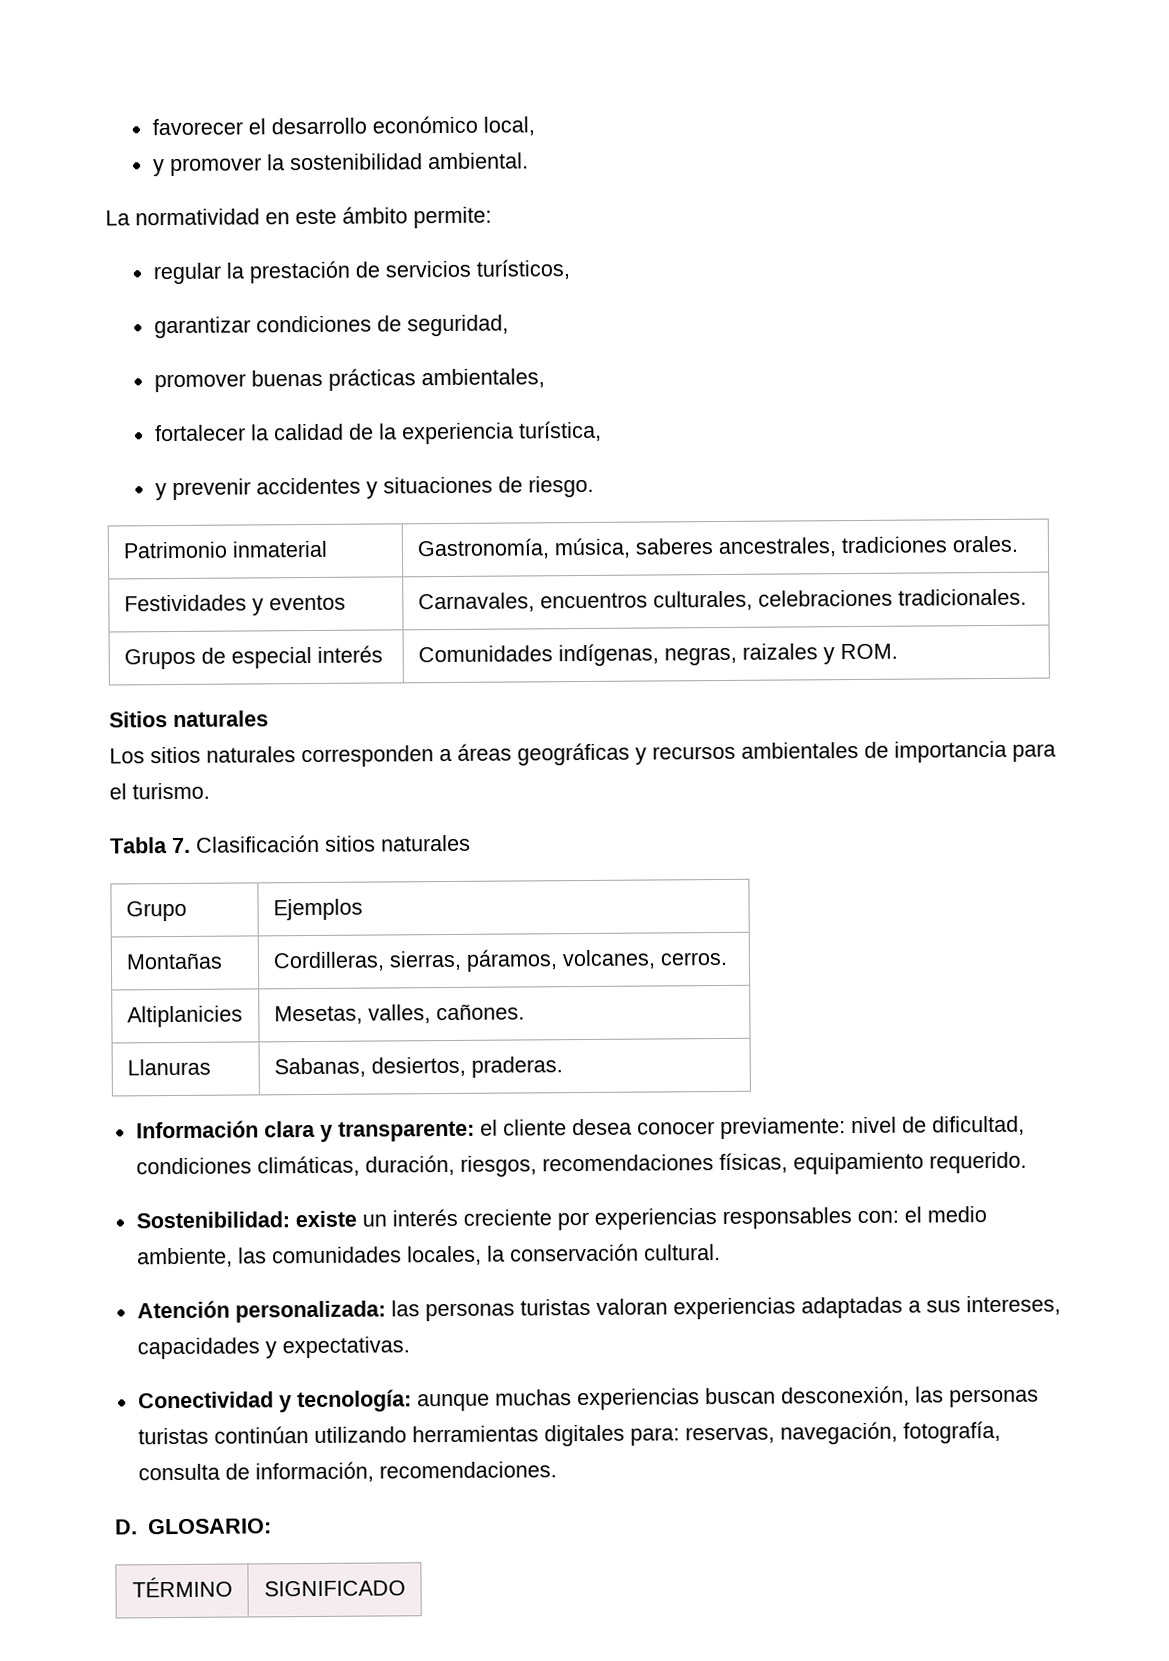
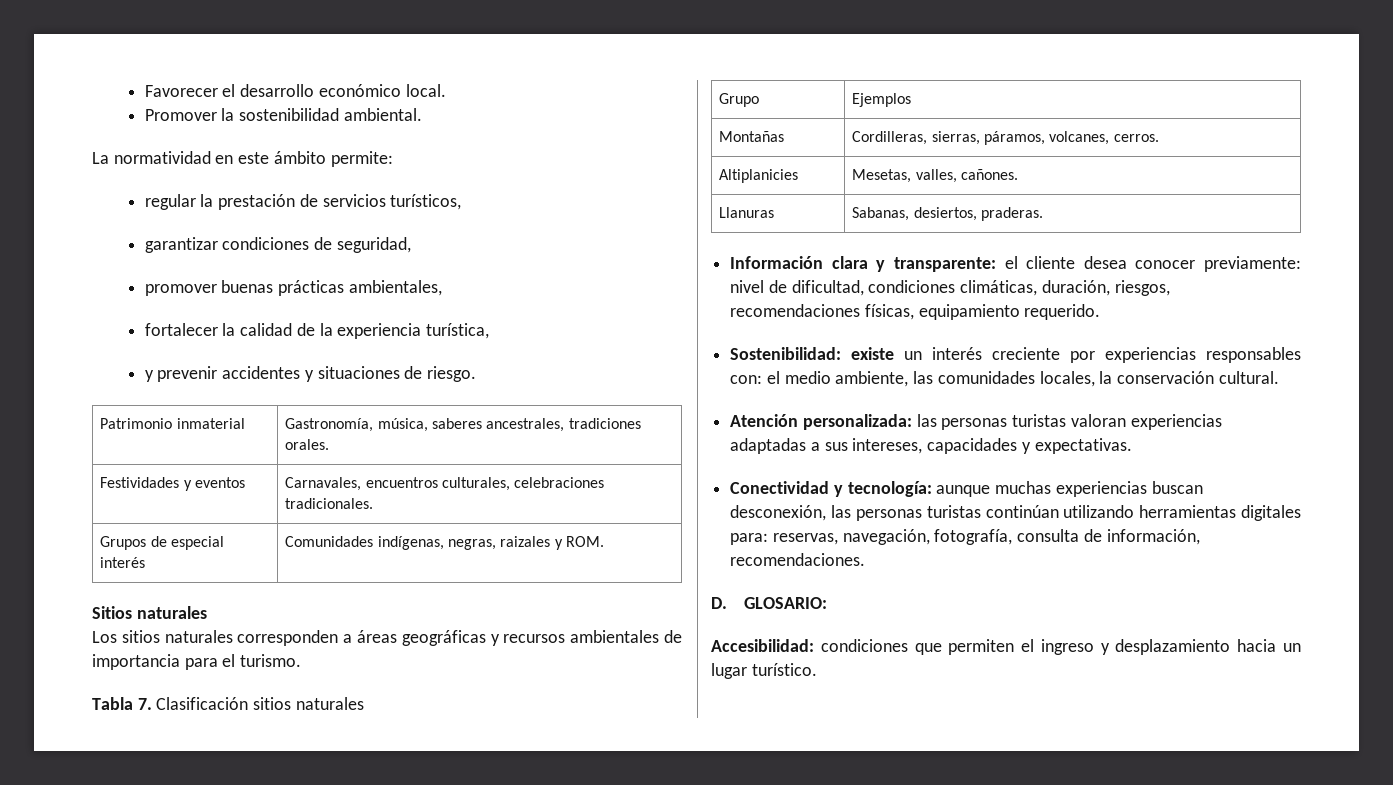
[151,118,243,136] favorecer -> [144,85,218,97] Favorecer
[482,116,535,136] [152,157,262,177] local, // y promover -> [405,84,446,97] [144,109,217,121] local. // Promover
[131,1576,233,1598] [263,1580,406,1597] // TÉRMINO | SIGNIFICADO -> [711,639,1301,655] [711,663,817,679] // Accesibilidad: condiciones que permiten el ingreso y desplazamiento hacia un lugar turístico.

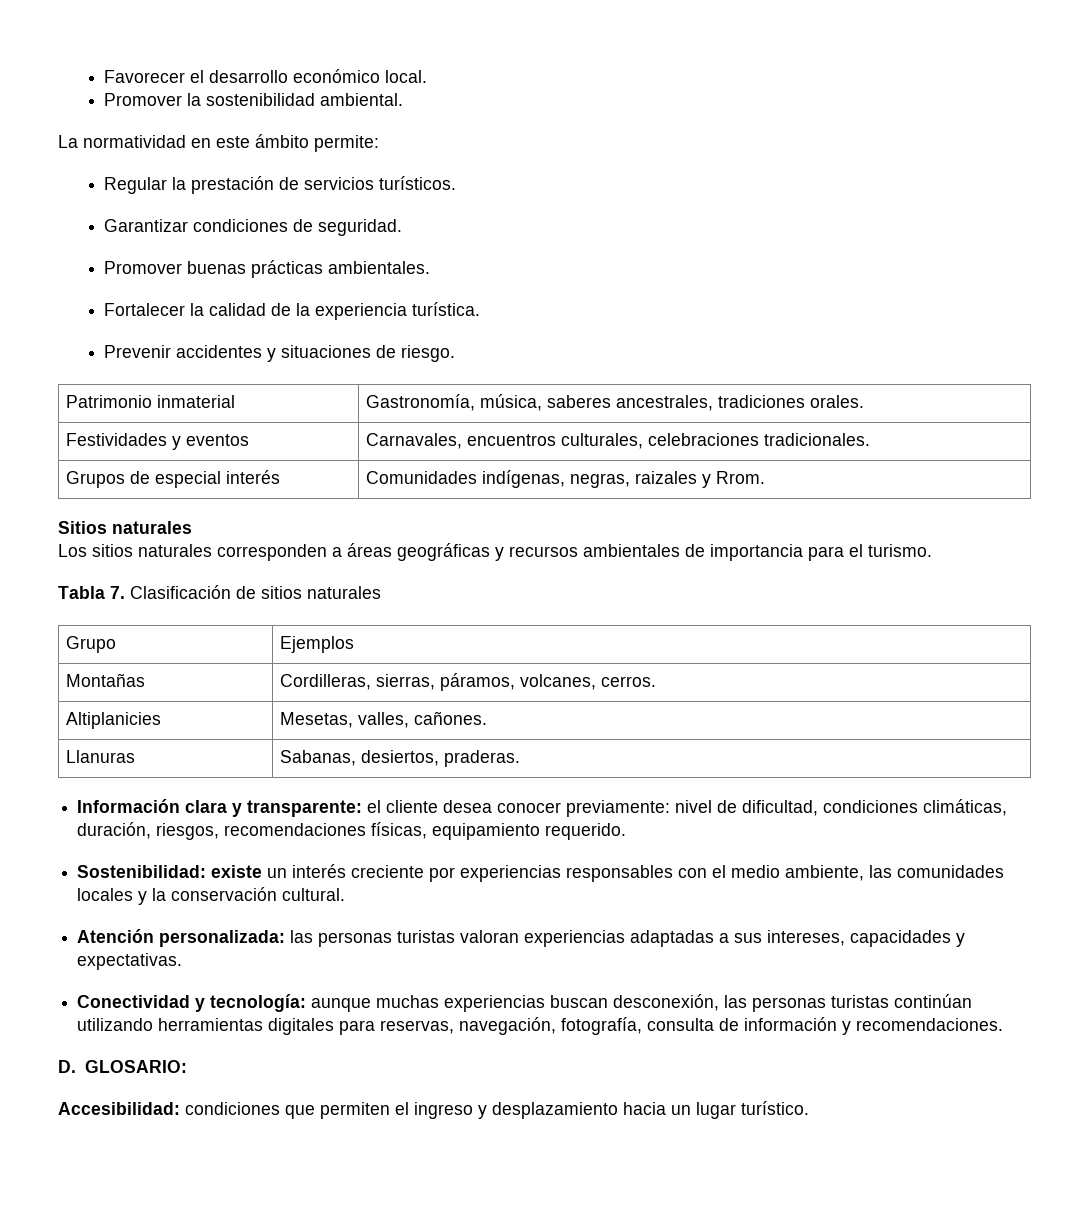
[144,194,196,210] regular -> [104,177,168,194] Regular
[390,194,462,210] [144,237,411,253] [144,280,442,296] [144,323,218,336] turísticos, // garantizar condiciones de seguridad, // promover buenas prácticas ambientales, // fortalecer -> [379,176,457,190] [104,219,403,236] [104,260,431,278] [104,303,186,316] turísticos. // Garantizar condiciones de seguridad. // Promover buenas prácticas ambientales. // Fortalecer
[426,323,490,339] [144,366,218,382] turística, // y prevenir -> [412,302,481,316] [104,345,172,358] turística. // Prevenir
[566,536,605,547] ROM. -> [716,471,766,484] Rrom.
(249, 703) none -> [236,586,256,599] de
[730,375,763,384] con: -> [678,868,708,878] con
[1039,371,1095,387] locales, -> [77,888,148,905] locales y
[730,533,769,545] para: -> [339,1020,376,1035] para
[1106,529,1200,545] información, -> [744,1017,852,1035] información y

